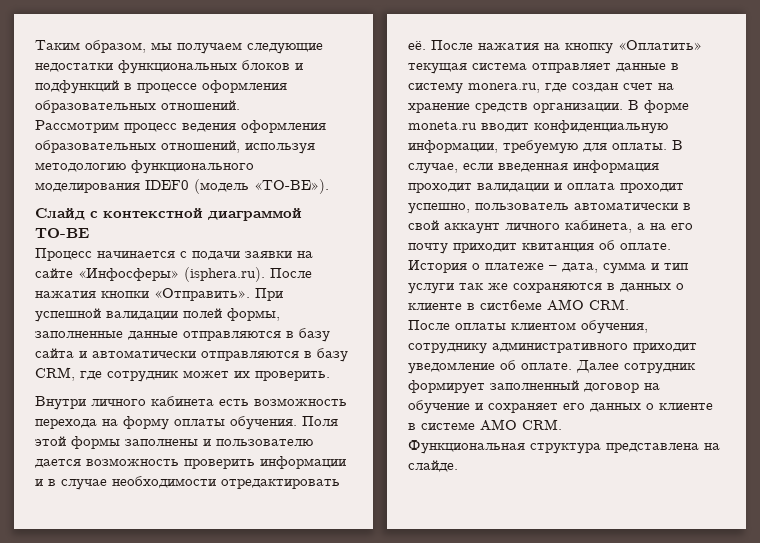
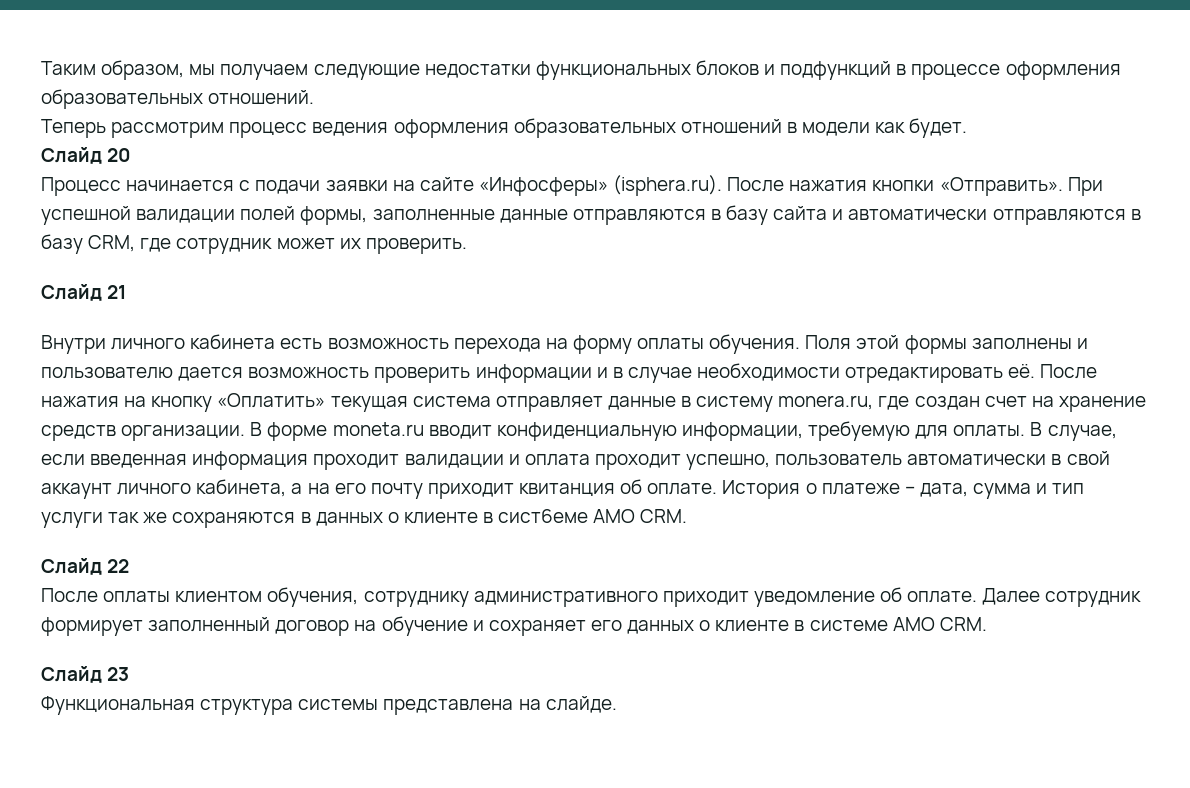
[35,120,119,133] Рассмотрим -> [41,119,225,138] Теперь рассмотрим
[161,140,315,154] [35,160,254,174] [35,179,329,194] [35,208,302,221] [35,228,89,238] отношений, используя методологию функционального моделирования IDEF0 (модель «TO-BE»). // Слайд с контекстной диаграммой TO-BE -> [680,118,968,138] [41,147,132,164] отношений в модели как будет. // Слайд 20
(330, 376) none -> [41,284,127,301] // Слайд 21
(629, 304) none -> [41,558,130,575] // Слайд 22
(562, 424) none -> [41,666,130,683] // Слайд 23
(601, 448) none -> [298,699,379,710] системы

